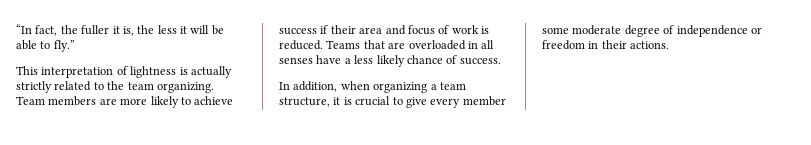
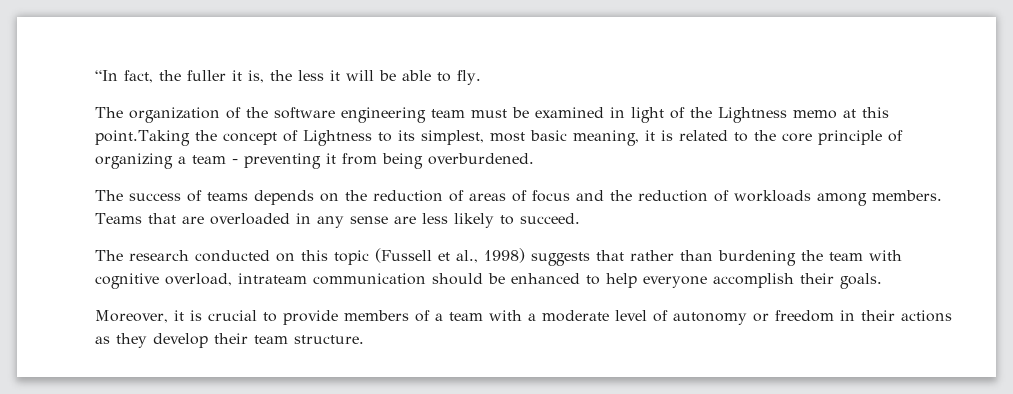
[53,40,75,52] [16,66,232,78] [16,81,214,93] [16,96,234,108] [279,25,489,35] [279,40,323,50] fly.” // This interpretation of lightness is actually strictly related to the team organizing. Team members are more likely to achieve success if their area and focus of work is reduced. -> [457,70,481,85] [95,107,889,123] [95,130,903,146] [95,153,534,169] [95,190,942,206] fly. // The organization of the software engineering team must be examined in light of the Lightness memo at this point.Taking the concept of Lightness to its simplest, most basic meaning, it is related to the core principle of organizing a team - preventing it from being overburdened. // The success of teams depends on the reduction of areas of focus and the reduction of workloads among members.
[481,40,495,49] [279,55,501,67] [279,81,466,93] [279,96,506,108] [542,25,762,37] [542,40,670,50] all senses have a less likely chance of success. // In addition, when organizing a team structure, it is crucial to give every member some moderate degree of independence or freedom in their actions. -> [316,213,580,228] [95,248,902,266] [95,273,882,289] [95,310,952,325] [95,333,364,348] any sense are less likely to succeed. // The research conducted on this topic (Fussell et al., 1998) suggests that rather than burdening the team with cognitive overload, intrateam communication should be enhanced to help everyone accomplish their goals. // Moreover, it is crucial to provide members of a team with a moderate level of autonomy or freedom in their actions as they develop their team structure.

